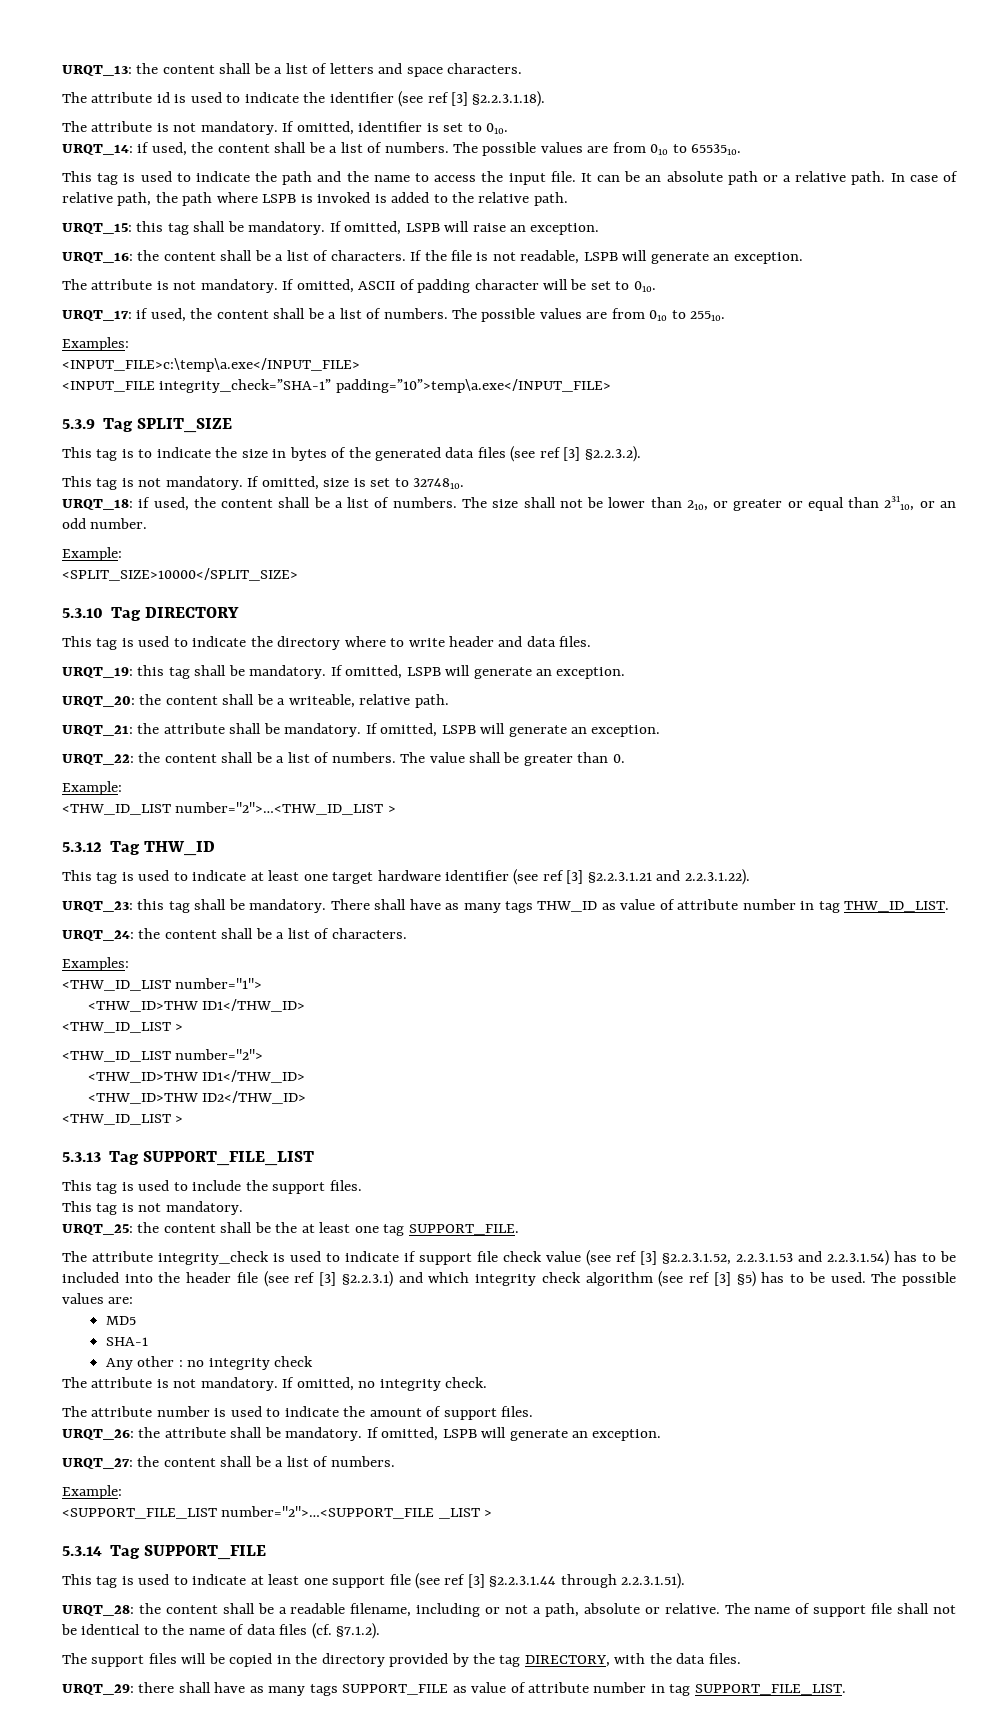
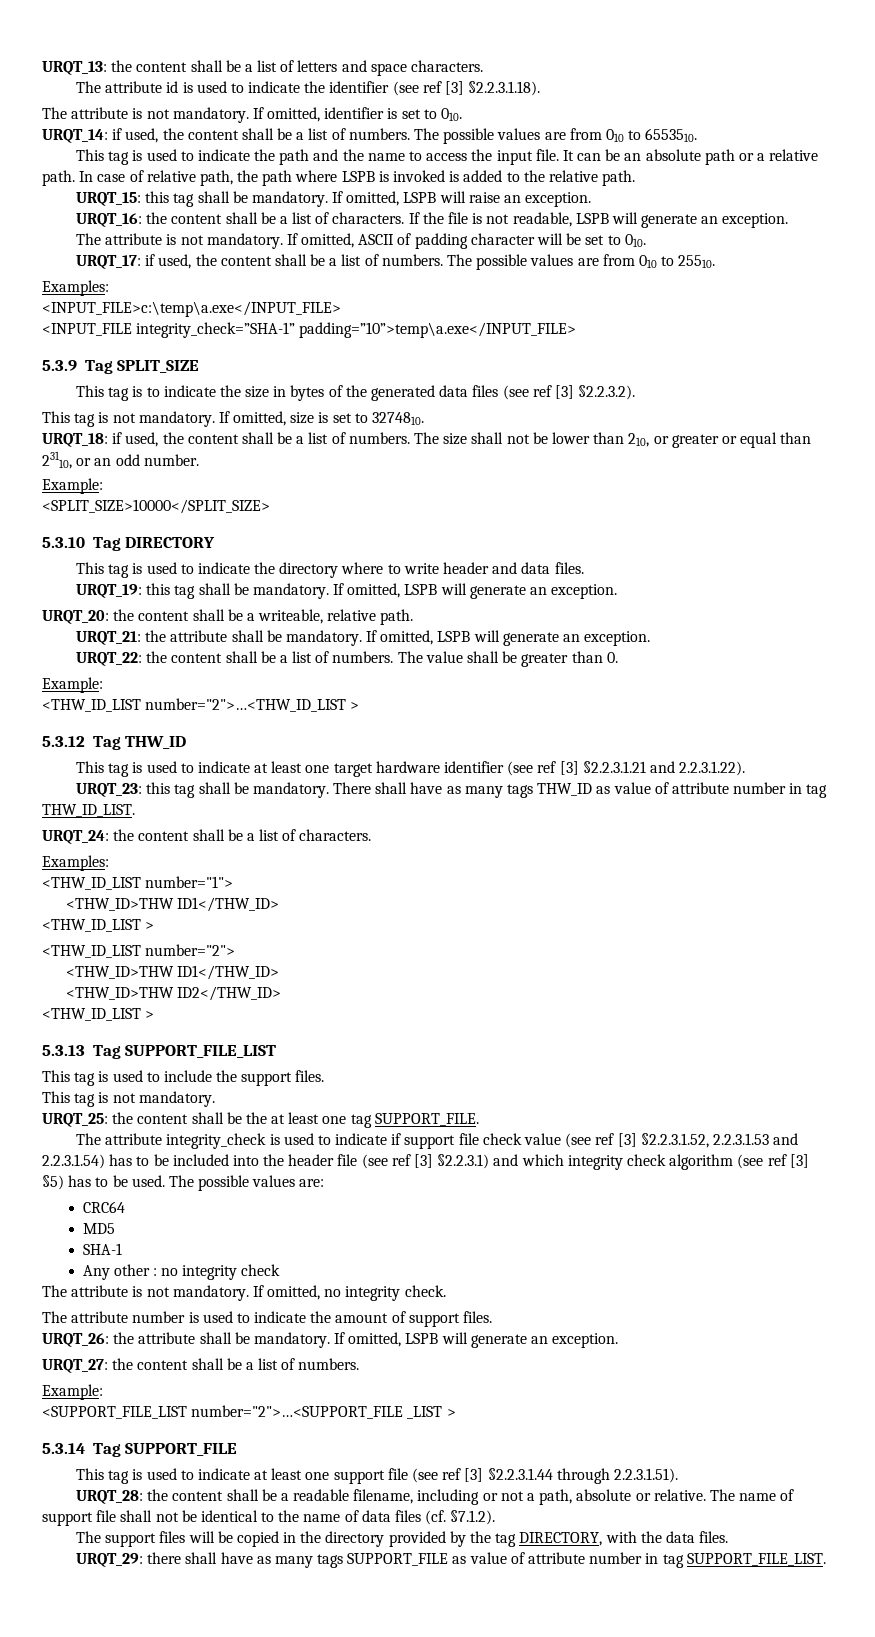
(134, 1300) none -> [82,1201,125,1213] // CRC64

